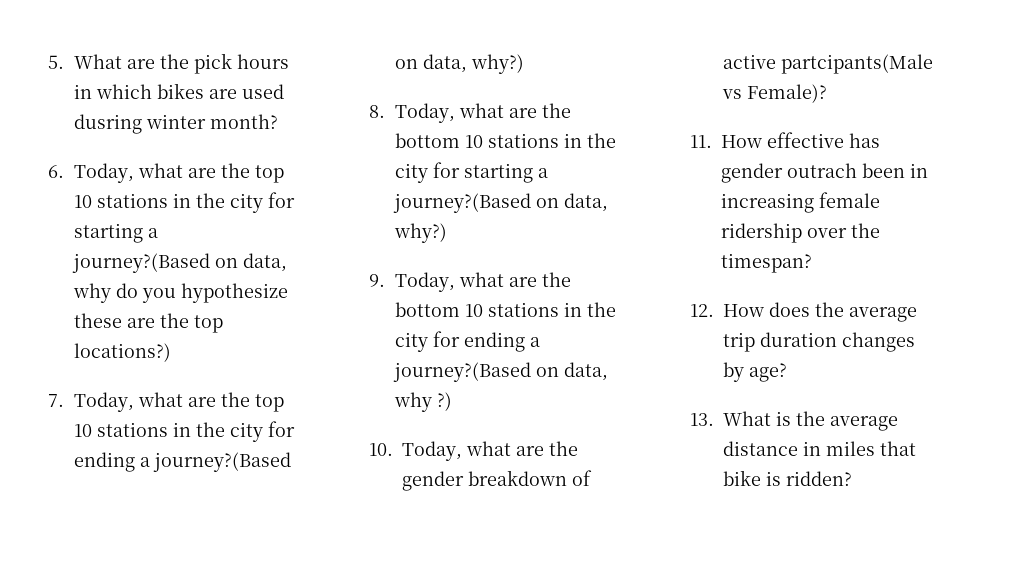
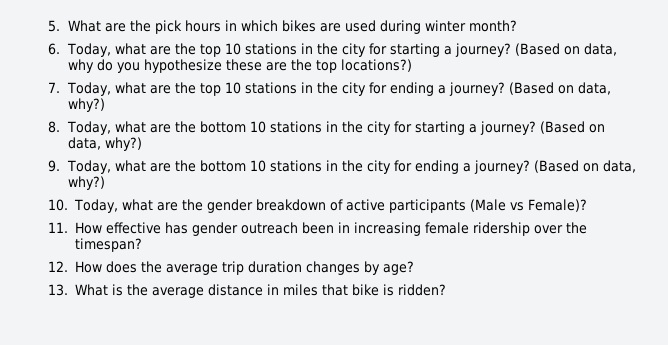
[73,114,142,134] dusring -> [379,20,421,34] during
[71,253,210,273] journey?(Based -> [454,43,560,57] journey? (Based
[152,452,291,472] journey?(Based -> [448,82,554,96] journey? (Based
[392,193,531,213] journey?(Based -> [479,121,585,135] journey? (Based
[392,362,608,382] [393,392,452,412] journey?(Based on data, why ?) -> [473,160,636,174] [67,176,105,190] journey? (Based on data, why?)
[780,54,933,74] partcipants(Male -> [389,199,507,213] participants (Male
[786,163,857,178] outrach -> [241,222,299,234] outreach

